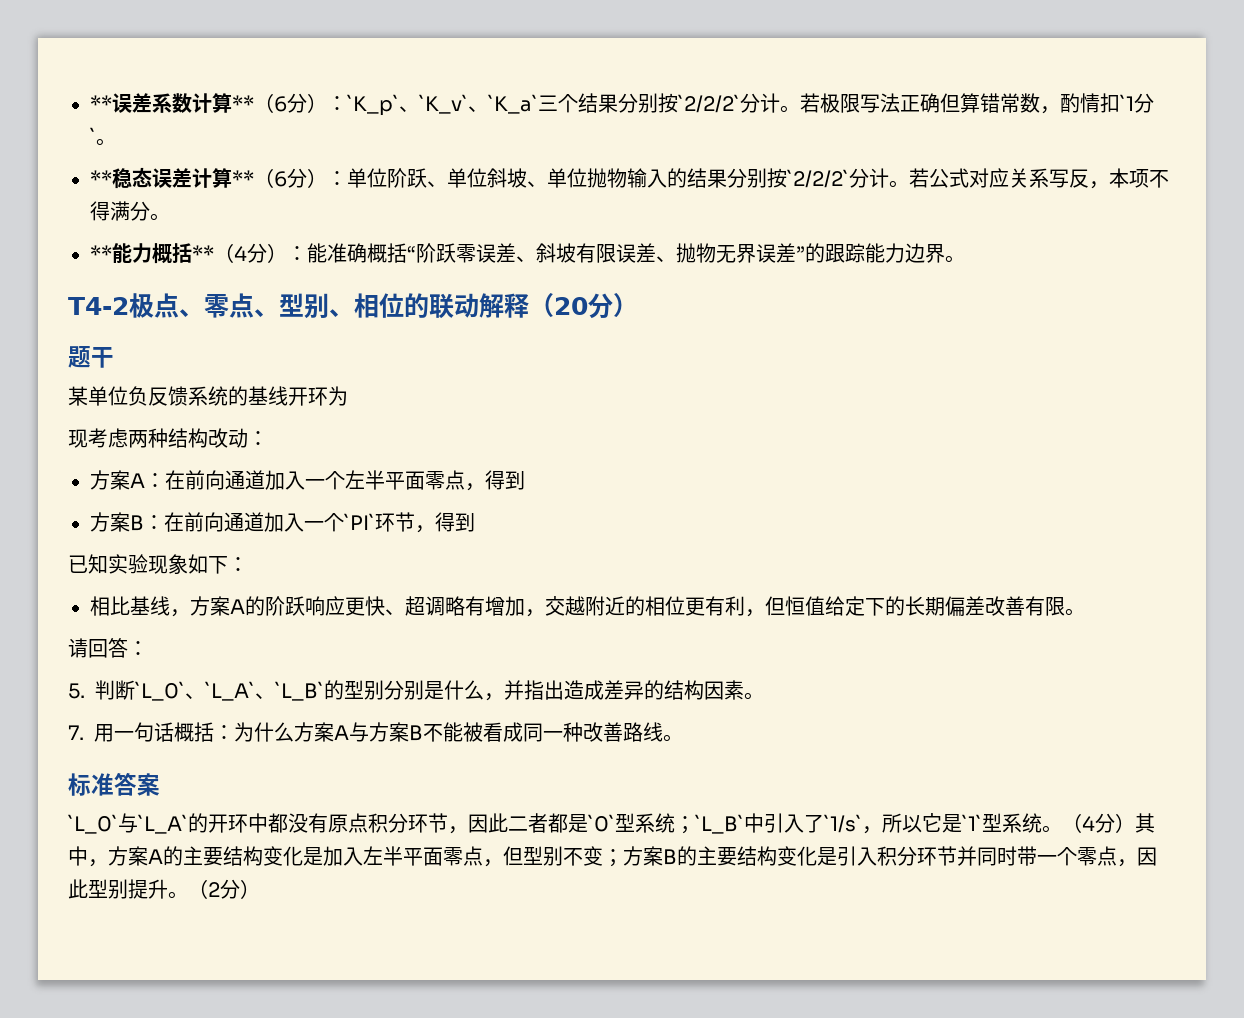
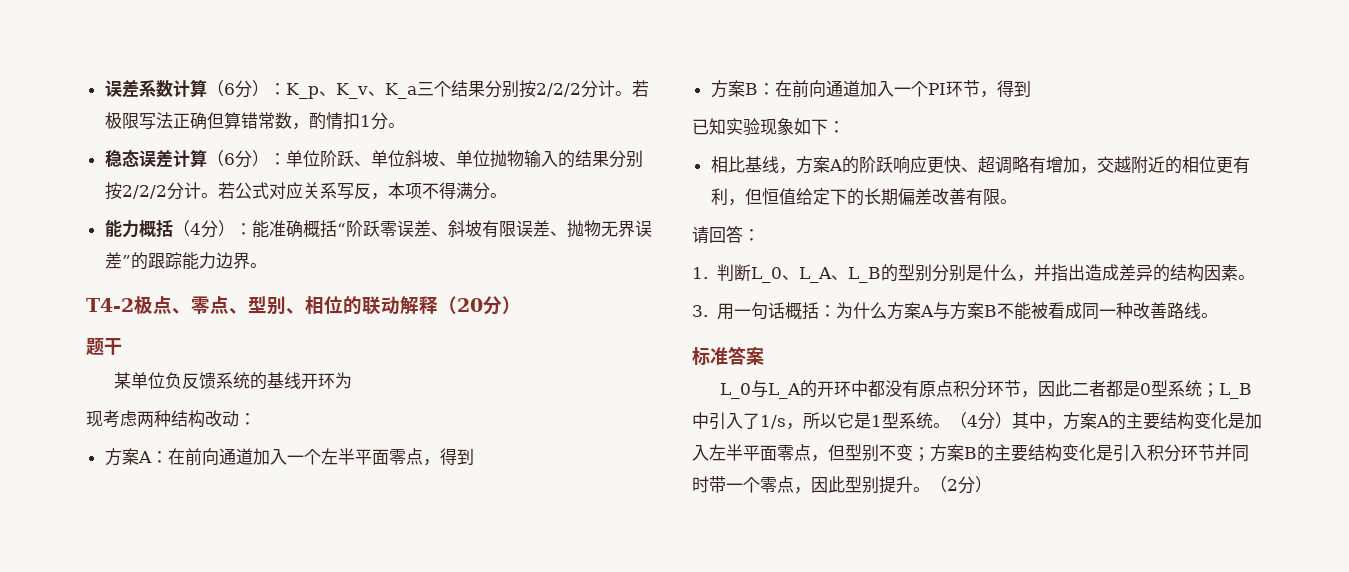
[90,95,112,111] ** -> (104, 88) none
[232,93,538,116] **（6分）：`K_p`、`K_v`、`K_a` -> [206,80,417,99] （6分）：K_p、K_v、K_a
[678,94,740,113] `2/2/2` -> [535,83,581,97] 2/2/2
[1120,93,1154,113] [90,127,116,146] [90,170,112,186] `1分`。 // ** -> [359,112,405,130] 1分。 //
[232,170,254,186] ** -> (207, 158) none
[787,169,849,188] `2/2/2` -> [121,185,167,199] 2/2/2
[90,245,112,261] ** -> (507, 195) none
[192,245,214,261] ** -> (173, 228) none
[344,513,375,530] `PI` -> [927,83,946,95] PI
[68,680,324,701] 5.判断`L_0`、`L_A`、`L_B` -> [692,264,881,283] 1.判断L_0、L_A、L_B
[68,725,84,740] 7. -> [692,305,708,317] 3.
[68,813,188,834] `L_0`与`L_A` -> [719,380,801,399] L_0与L_A
[588,814,615,832] `0` -> [1139,383,1151,395] 0
[695,814,744,834] `L_B` -> [1218,383,1252,399] L_B
[824,814,862,833] `1/s` -> [760,415,786,429] 1/s
[962,814,982,831] `1` -> [871,415,882,427] 1

